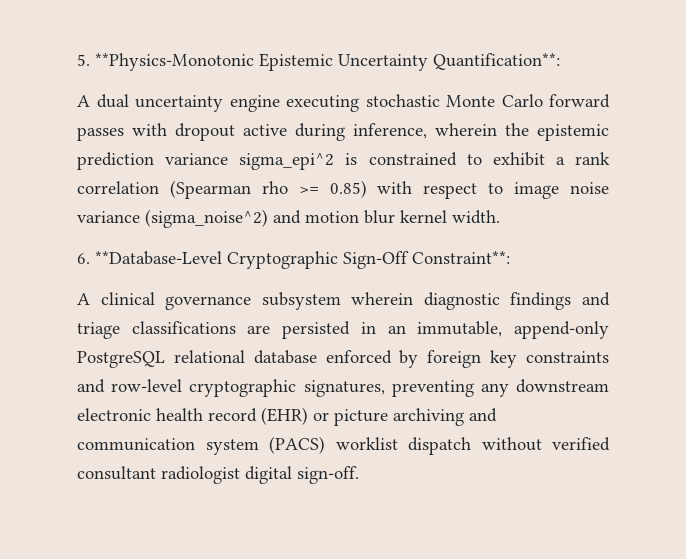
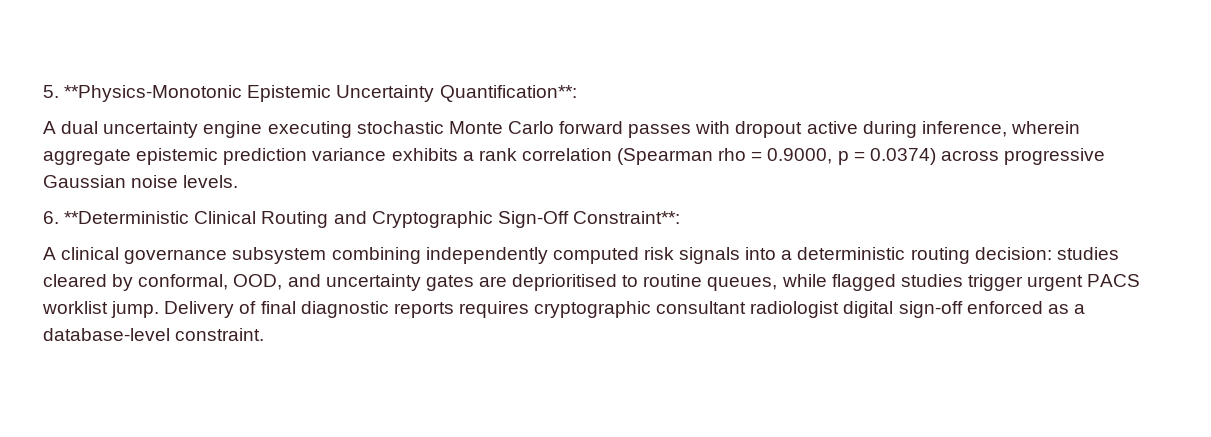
[505,123,529,136] the -> [43,149,131,165] aggregate
[239,152,545,170] sigma_epi^2 is constrained to exhibit -> [391,148,458,161] exhibits
[298,180,610,199] [77,209,500,228] [77,251,222,265] >= 0.85) with respect to image noise variance (sigma_noise^2) and motion blur kernel width. // 6. **Database-Level -> [751,148,1106,165] [43,175,239,188] [43,211,367,228] = 0.9000, p = 0.0374) across progressive Gaussian noise levels. // 6. **Deterministic Clinical Routing and
[351,292,610,310] [77,321,609,339] [77,350,609,368] [77,379,609,397] [77,407,497,426] [77,436,610,455] [77,466,359,484] wherein diagnostic findings and triage classifications are persisted in an immutable, append-only PostgreSQL relational database enforced by foreign key constraints and row-level cryptographic signatures, preventing any downstream electronic health record (EHR) or picture archiving and communication system (PACS) worklist dispatch without verified consultant radiologist digital sign-off. -> [331,247,1119,264] [43,274,1141,291] [42,301,1085,318] [43,328,265,341] combining independently computed risk signals into a deterministic routing decision: studies cleared by conformal, OOD, and uncertainty gates are deprioritised to routine queues, while flagged studies trigger urgent PACS worklist jump. Delivery of final diagnostic reports requires cryptographic consultant radiologist digital sign-off enforced as a database-level constraint.

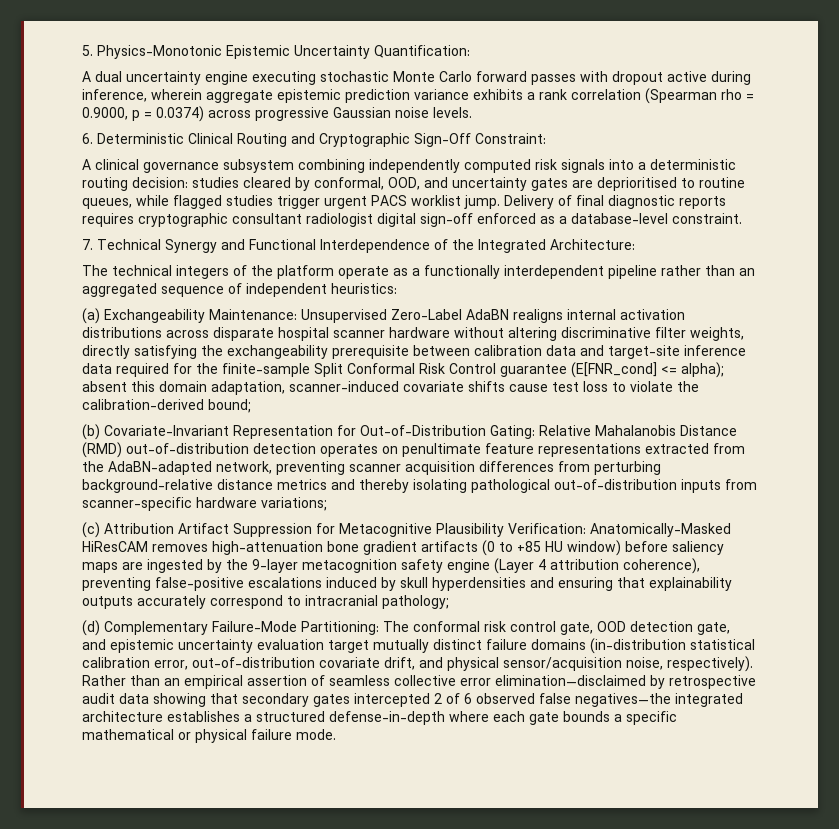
[64,85,243,102] **Physics-Monotonic -> [97,45,222,59] Physics-Monotonic
[439,85,577,102] Quantification**: -> [374,45,470,58] Quantification:
[64,211,190,224] **Deterministic -> [97,133,184,144] Deterministic
[572,211,680,224] Constraint**: -> [475,133,546,144] Constraint:
(265, 334) none -> [82,239,635,253] [82,265,755,279] [82,283,397,297] [82,308,685,324] [82,327,744,341] [82,345,746,359] [82,362,724,378] [82,381,699,395] [82,399,251,413] [82,424,737,440] [82,442,745,458] [82,461,661,475] [82,479,757,493] [82,497,327,511] [82,522,731,538] [82,540,724,556] [82,558,700,574] [82,577,732,591] [82,595,449,609] [82,620,730,636] [82,638,755,654] [82,656,753,672] [82,675,756,689] [82,693,743,707] [82,711,677,725] [82,729,336,743] // 7. Technical Synergy and Functional Interdependence of the Integrated Architecture: // The technical integers of the platform operate as a functionally interdependent pipeline rather than an aggregated sequence of independent heuristics: // (a) Exchangeability Maintenance: Unsupervised Zero-Label AdaBN realigns internal activation distributions across disparate hospital scanner hardware without altering discriminative filter weights, directly satisfying the exchangeability prerequisite between calibration data and target-site inference data required for the finite-sample Split Conformal Risk Control guarantee (E[FNR_cond] <= alpha); absent this domain adaptation, scanner-induced covariate shifts cause test loss to violate the calibration-derived bound; // (b) Covariate-Invariant Representation for Out-of-Distribution Gating: Relative Mahalanobis Distance (RMD) out-of-distribution detection operates on penultimate feature representations extracted from the AdaBN-adapted network, preventing scanner acquisition differences from perturbing background-relative distance metrics and thereby isolating pathological out-of-distribution inputs from scanner-specific hardware variations; // (c) Attribution Artifact Suppression for Metacognitive Plausibility Verification: Anatomically-Masked HiResCAM removes high-attenuation bone gradient artifacts (0 to +85 HU window) before saliency maps are ingested by the 9-layer metacognition safety engine (Layer 4 attribution coherence), preventing false-positive escalations induced by skull hyperdensities and ensuring that explainability outputs accurately correspond to intracranial pathology; // (d) Complementary Failure-Mode Partitioning: The conformal risk control gate, OOD detection gate, and epistemic uncertainty evaluation target mutually distinct failure domains (in-distribution statistical calibration error, out-of-distribution covariate drift, and physical sensor/acquisition noise, respectively). Rather than an empirical assertion of seamless collective error elimination—disclaimed by retrospective audit data showing that secondary gates intercepted 2 of 6 observed false negatives—the integrated architecture establishes a structured defense-in-depth where each gate bounds a specific mathematical or physical failure mode.

